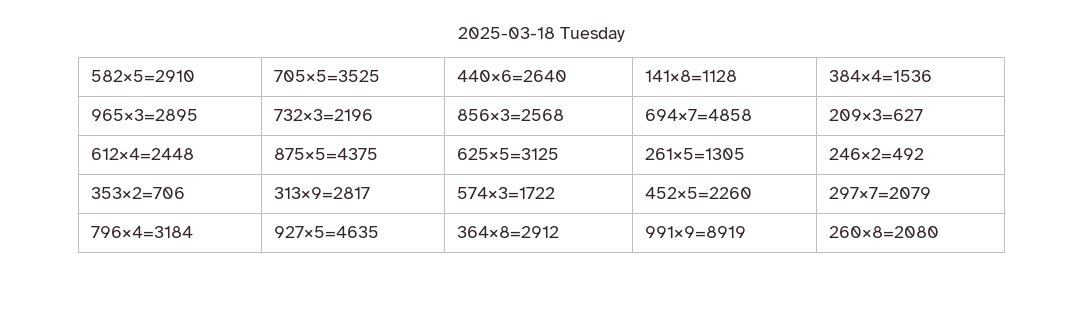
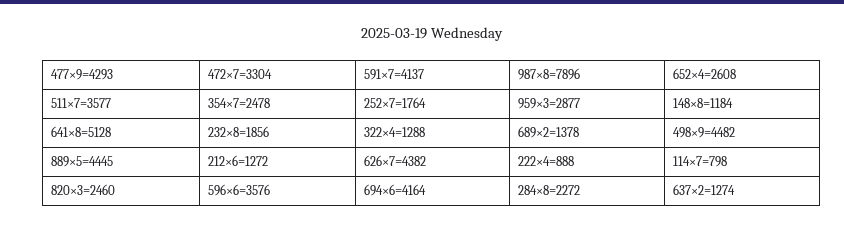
[458,27,625,42] [90,70,195,82] [273,70,380,82] [456,70,567,82] [644,70,737,82] [828,70,932,82] [90,109,198,121] [273,109,373,121] [456,109,564,121] [644,109,752,121] [828,109,923,121] [90,148,194,160] [273,148,378,160] [456,148,559,160] [644,148,745,160] [828,148,924,160] [90,187,185,199] [273,187,370,199] [456,187,555,199] [644,187,752,199] [828,187,931,199] [90,226,193,238] [273,226,379,238] [456,226,559,238] [644,226,746,238] [828,226,939,238] 2025-03-18 Tuesday // 582×5=2910 | 705×5=3525 | 440×6=2640 | 141×8=1128 | 384×4=1536 // 965×3=2895 | 732×3=2196 | 856×3=2568 | 694×7=4858 | 209×3=627 // 612×4=2448 | 875×5=4375 | 625×5=3125 | 261×5=1305 | 246×2=492 // 353×2=706 | 313×9=2817 | 574×3=1722 | 452×5=2260 | 297×7=2079 // 796×4=3184 | 927×5=4635 | 364×8=2912 | 991×9=8919 | 260×8=2080 -> [361,27,503,41] [51,69,114,80] [208,69,273,79] [364,69,425,80] [518,68,581,80] [673,68,737,79] [51,98,112,108] [208,98,271,108] [364,97,427,108] [518,98,581,109] [673,98,734,108] [51,126,112,137] [208,126,270,137] [364,127,426,137] [518,126,580,138] [673,127,736,138] [51,156,114,167] [208,155,269,166] [364,155,427,166] [518,156,575,166] [673,156,728,167] [51,184,116,195] [208,184,271,196] [364,184,427,196] [518,185,581,195] [673,184,736,195] 2025-03-19 Wednesday // 477×9=4293 | 472×7=3304 | 591×7=4137 | 987×8=7896 | 652×4=2608 // 511×7=3577 | 354×7=2478 | 252×7=1764 | 959×3=2877 | 148×8=1184 // 641×8=5128 | 232×8=1856 | 322×4=1288 | 689×2=1378 | 498×9=4482 // 889×5=4445 | 212×6=1272 | 626×7=4382 | 222×4=888 | 114×7=798 // 820×3=2460 | 596×6=3576 | 694×6=4164 | 284×8=2272 | 637×2=1274

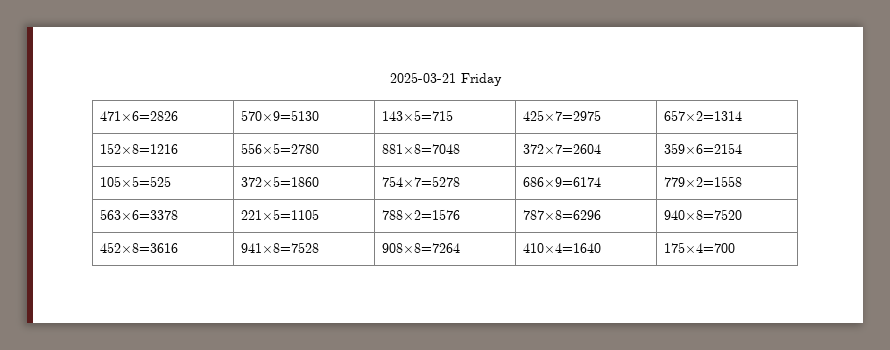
[361,27,503,41] [51,69,114,80] [208,69,273,79] [364,69,425,80] [518,68,581,80] [673,68,737,79] [51,98,112,108] [208,98,271,108] [364,97,427,108] [518,98,581,109] [673,98,734,108] [51,126,112,137] [208,126,270,137] [364,127,426,137] [518,126,580,138] [673,127,736,138] [51,156,114,167] [208,155,269,166] [364,155,427,166] [518,156,575,166] [673,156,728,167] [51,184,116,195] [208,184,271,196] [364,184,427,196] [518,185,581,195] [673,184,736,195] 2025-03-19 Wednesday // 477×9=4293 | 472×7=3304 | 591×7=4137 | 987×8=7896 | 652×4=2608 // 511×7=3577 | 354×7=2478 | 252×7=1764 | 959×3=2877 | 148×8=1184 // 641×8=5128 | 232×8=1856 | 322×4=1288 | 689×2=1378 | 498×9=4482 // 889×5=4445 | 212×6=1272 | 626×7=4382 | 222×4=888 | 114×7=798 // 820×3=2460 | 596×6=3576 | 694×6=4164 | 284×8=2272 | 637×2=1274 -> [389,72,502,86] [99,111,178,121] [240,110,319,121] [381,110,453,121] [522,110,601,121] [663,110,742,121] [99,143,178,154] [240,143,319,154] [381,144,460,154] [522,144,601,154] [663,143,742,154] [99,176,171,187] [240,176,319,187] [381,176,460,187] [522,177,601,187] [663,176,742,187] [99,209,178,220] [240,209,319,220] [381,209,460,220] [522,210,601,220] [663,209,742,220] [99,242,178,253] [240,242,319,253] [381,243,460,253] [522,243,601,253] [663,242,735,253] 2025-03-21 Friday // 471×6=2826 | 570×9=5130 | 143×5=715 | 425×7=2975 | 657×2=1314 // 152×8=1216 | 556×5=2780 | 881×8=7048 | 372×7=2604 | 359×6=2154 // 105×5=525 | 372×5=1860 | 754×7=5278 | 686×9=6174 | 779×2=1558 // 563×6=3378 | 221×5=1105 | 788×2=1576 | 787×8=6296 | 940×8=7520 // 452×8=3616 | 941×8=7528 | 908×8=7264 | 410×4=1640 | 175×4=700

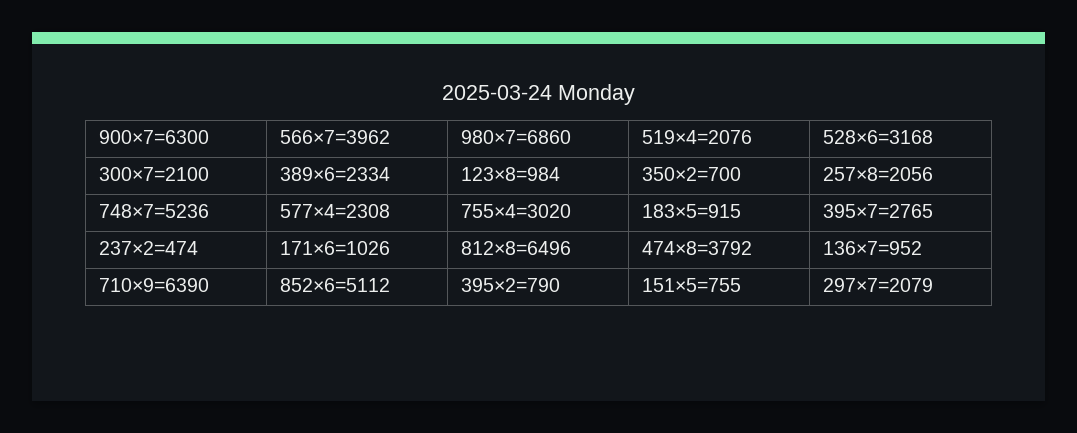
[389,72,502,86] [99,111,178,121] [240,110,319,121] [381,110,453,121] [522,110,601,121] [663,110,742,121] [99,143,178,154] [240,143,319,154] [381,144,460,154] [522,144,601,154] [663,143,742,154] [99,176,171,187] [240,176,319,187] [381,176,460,187] [522,177,601,187] [663,176,742,187] [99,209,178,220] [240,209,319,220] [381,209,460,220] [522,210,601,220] [663,209,742,220] [99,242,178,253] [240,242,319,253] [381,243,460,253] [522,243,601,253] [663,242,735,253] 2025-03-21 Friday // 471×6=2826 | 570×9=5130 | 143×5=715 | 425×7=2975 | 657×2=1314 // 152×8=1216 | 556×5=2780 | 881×8=7048 | 372×7=2604 | 359×6=2154 // 105×5=525 | 372×5=1860 | 754×7=5278 | 686×9=6174 | 779×2=1558 // 563×6=3378 | 221×5=1105 | 788×2=1576 | 787×8=6296 | 940×8=7520 // 452×8=3616 | 941×8=7528 | 908×8=7264 | 410×4=1640 | 175×4=700 -> [442,84,635,105] [98,130,209,144] [279,130,390,144] [460,130,571,144] [641,130,752,144] [822,130,933,144] [98,167,209,181] [279,167,390,181] [460,167,560,181] [641,167,741,181] [822,167,933,181] [98,204,209,218] [279,204,390,218] [460,204,571,218] [641,204,741,218] [822,204,933,218] [98,241,198,255] [279,241,390,255] [460,241,571,255] [641,241,752,255] [822,241,922,255] [98,278,209,292] [279,278,390,292] [460,278,560,292] [641,278,741,292] [822,278,933,292] 2025-03-24 Monday // 900×7=6300 | 566×7=3962 | 980×7=6860 | 519×4=2076 | 528×6=3168 // 300×7=2100 | 389×6=2334 | 123×8=984 | 350×2=700 | 257×8=2056 // 748×7=5236 | 577×4=2308 | 755×4=3020 | 183×5=915 | 395×7=2765 // 237×2=474 | 171×6=1026 | 812×8=6496 | 474×8=3792 | 136×7=952 // 710×9=6390 | 852×6=5112 | 395×2=790 | 151×5=755 | 297×7=2079

